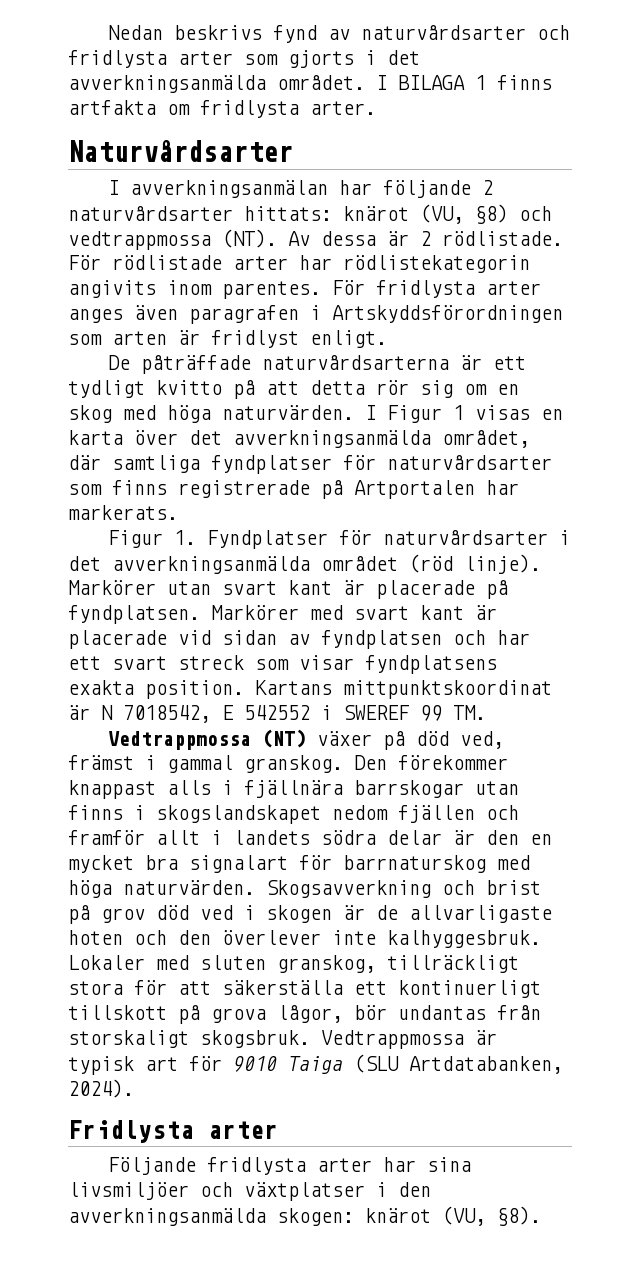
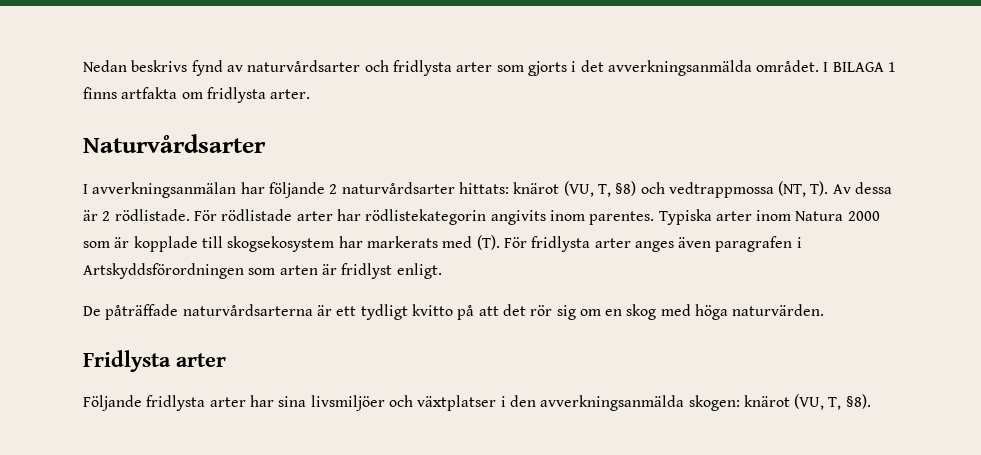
(464, 214) none -> [597,184,611,197] T,
[222,229,277,248] (NT). -> [778,181,829,197] (NT, T).
(321, 290) none -> [658,209,880,225] [83,235,500,252] Typiska arter inom Natura 2000 som är kopplade till skogsekosystem har markerats med (T).
[310,380,365,395] detta -> [502,304,526,316] det
[365,405,563,423] [68,430,530,448] [68,455,552,474] [68,480,519,499] [68,505,178,520] [107,530,570,549] [68,554,541,574] [68,580,508,599] [68,605,497,624] [68,630,530,649] [68,655,497,674] [68,680,552,699] [68,705,486,723] [107,729,504,750] [68,755,508,773] [68,780,519,799] [68,805,519,824] [68,830,552,845] [68,855,530,873] [68,880,541,898] [68,905,552,924] [68,930,541,948] [68,955,519,973] [68,980,541,998] [68,1005,541,1024] [68,1030,497,1049] [68,1054,563,1075] [68,1079,134,1098] I Figur 1 visas en karta över det avverkningsanmälda området, där samtliga fyndplatser för naturvårdsarter som finns registrerade på Artportalen har markerats. // Figur 1. Fyndplatser för naturvårdsarter i det avverkningsanmälda området (röd linje). Markörer utan svart kant är placerade på fyndplatsen. Markörer med svart kant är placerade vid sidan av fyndplatsen och har ett svart streck som visar fyndplatsens exakta position. Kartans mittpunktskoordinat är N 7018542, E 542552 i SWEREF 99 TM. // Vedtrappmossa (NT) växer på död ved, främst i gammal granskog. Den förekommer knappast alls i fjällnära barrskogar utan finns i skogslandskapet nedom fjällen och framför allt i landets södra delar är den en mycket bra signalart för barrnaturskog med höga naturvärden. Skogsavverkning och brist på grov död ved i skogen är de allvarligaste hoten och den överlever inte kalhyggesbruk. Lokaler med sluten granskog, tillräckligt stora för att säkerställa ett kontinuerligt tillskott på grova lågor, bör undantas från storskaligt skogsbruk. Vedtrappmossa är typisk art för 9010 Taiga (SLU Artdatabanken, 2024). -> (825, 310) none
(486, 1216) none -> [828,397,842,410] T,

